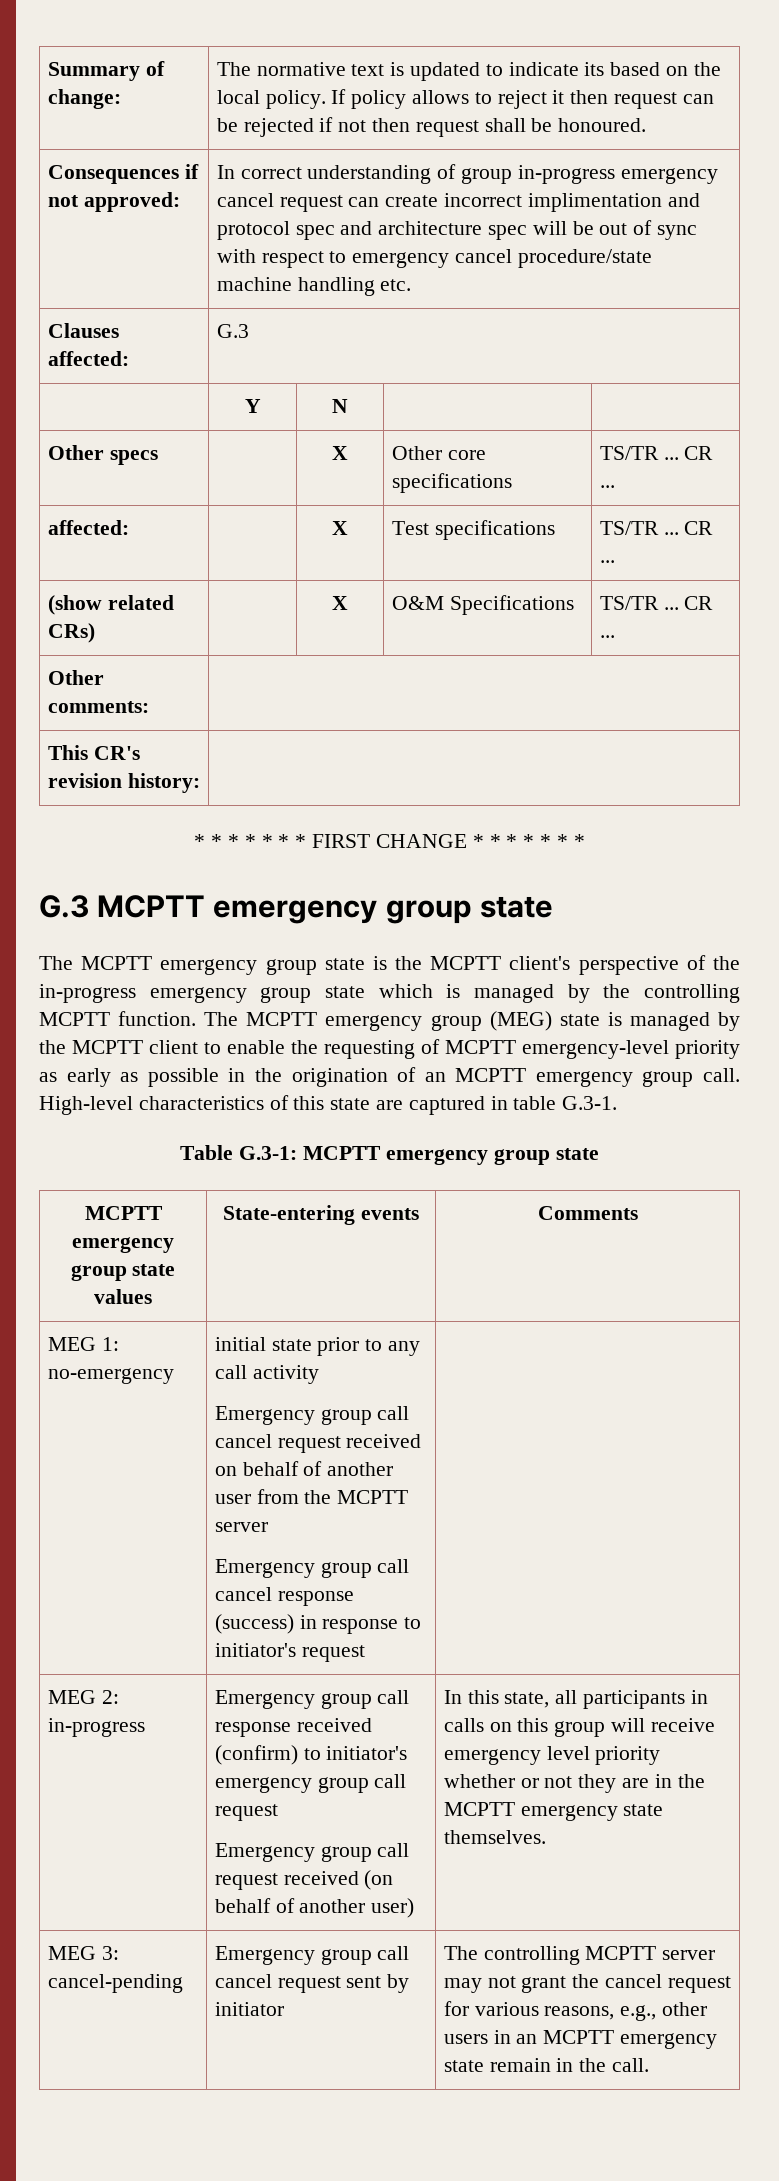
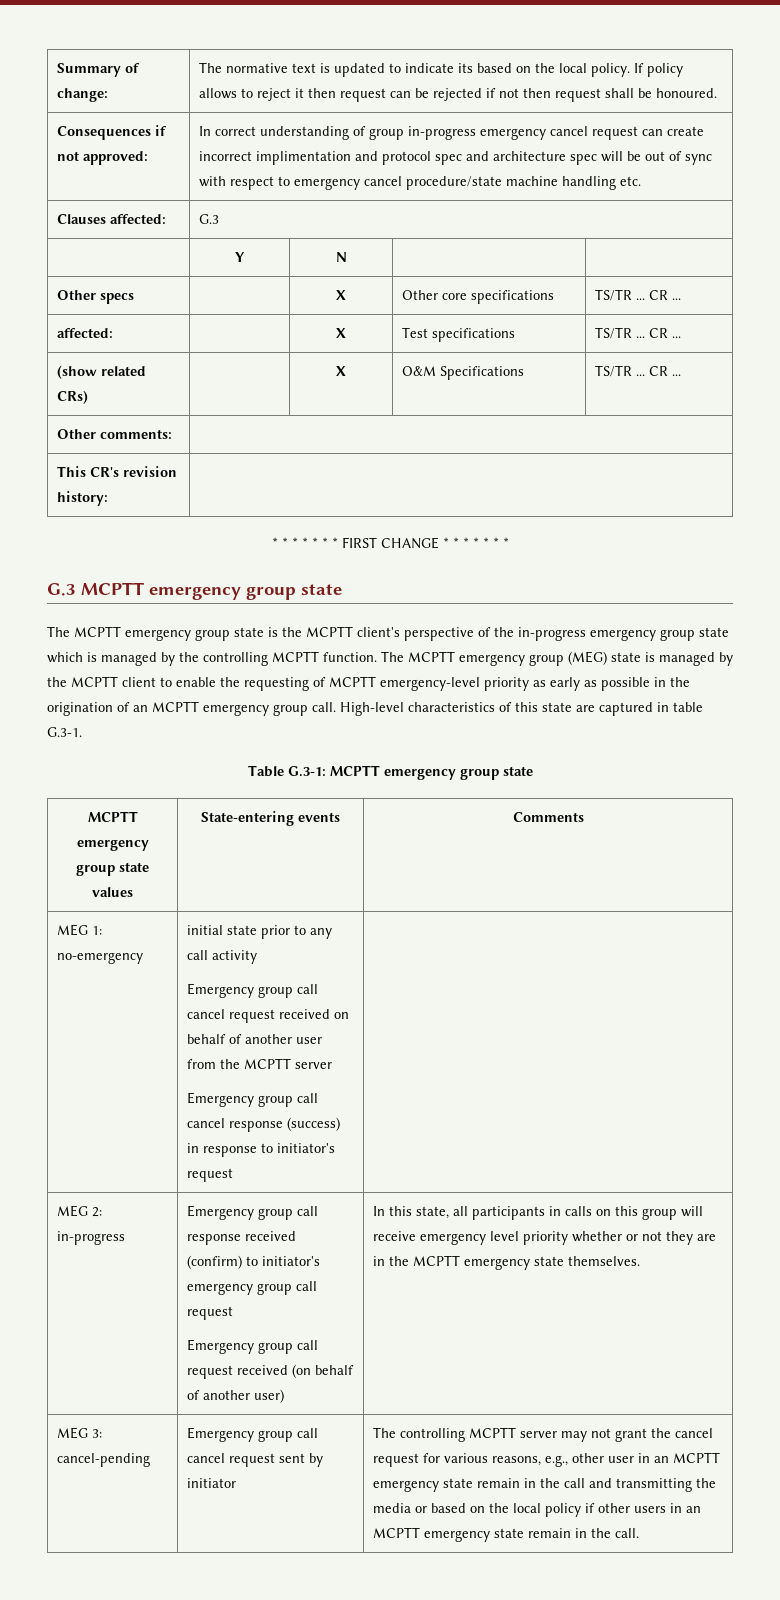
(708, 2009) none -> [608,1452,721,1463] [373,1478,717,1492] [373,1503,631,1517] user in an MCPTT emergency state remain in the call and transmitting the media or based on the local policy if other

